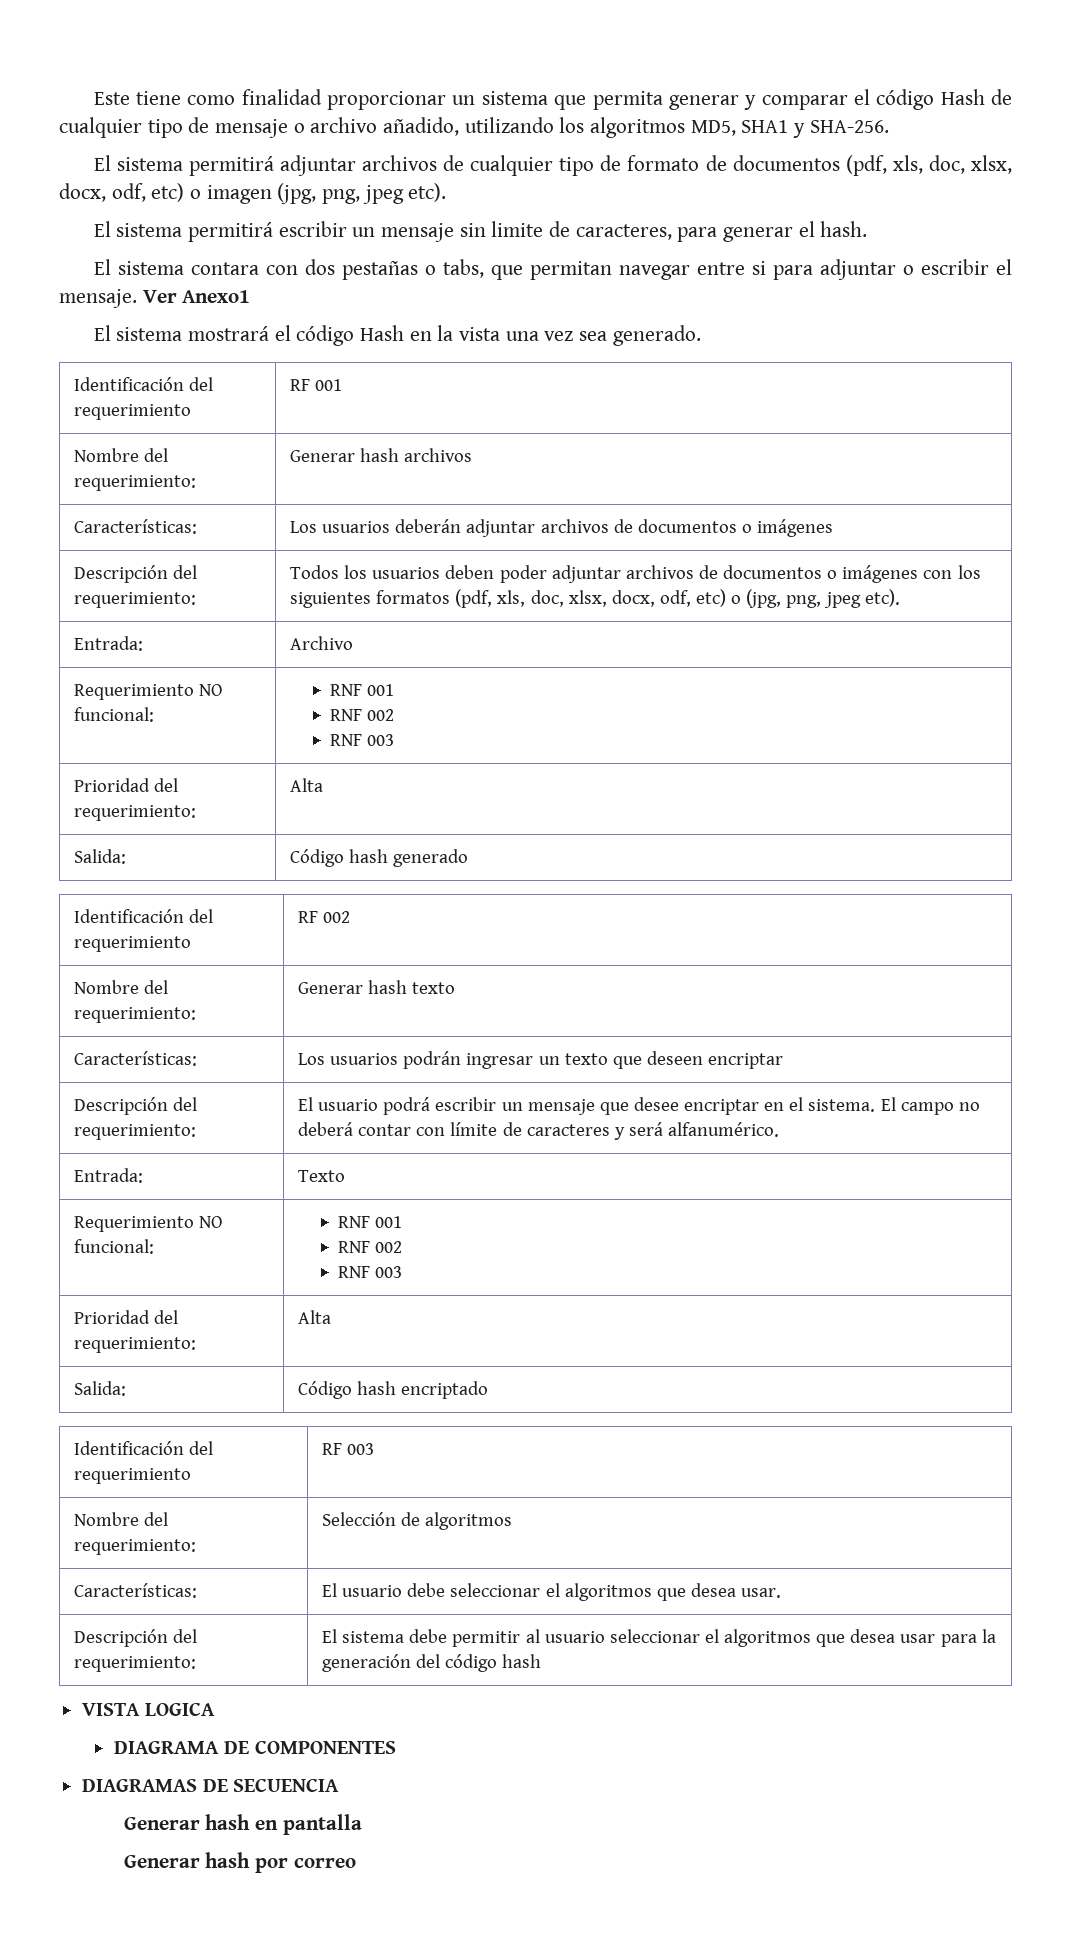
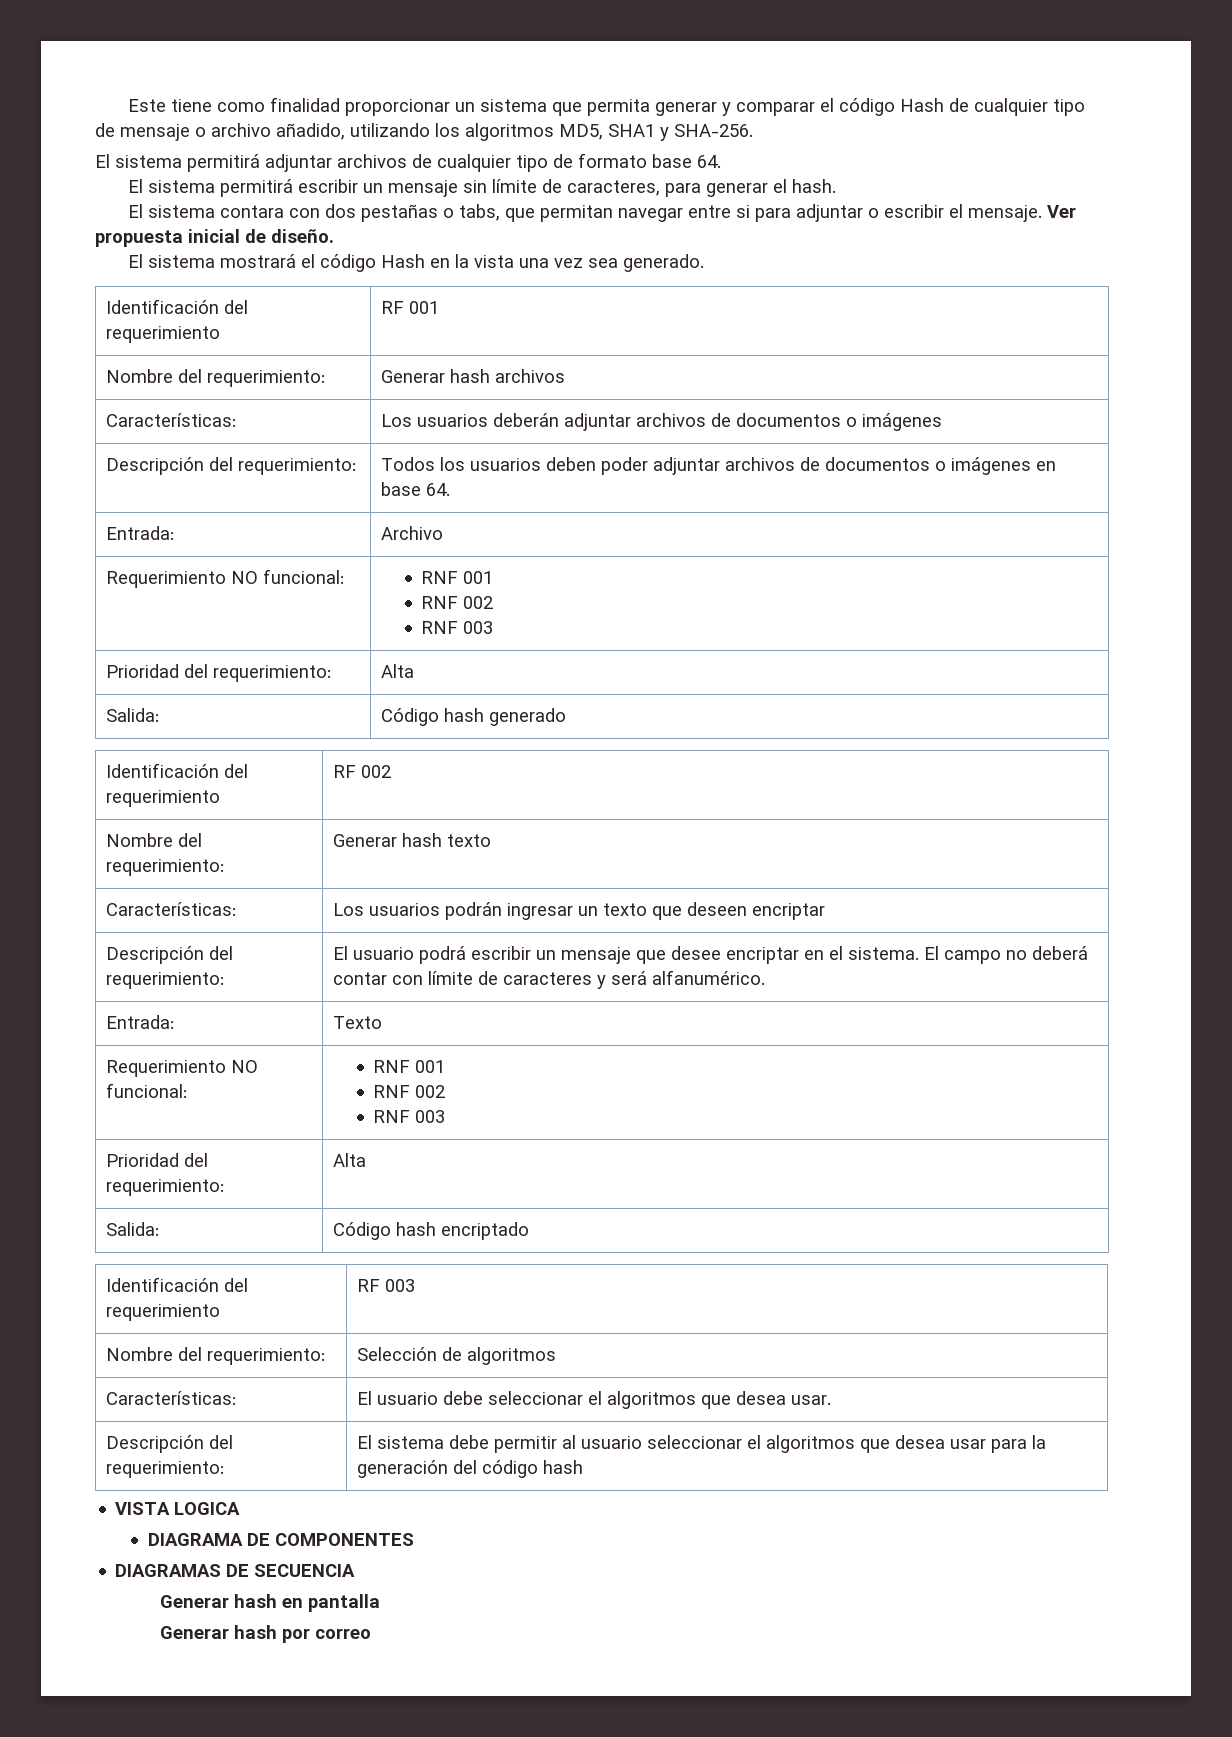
[705,155,1012,176] [59,183,447,204] de documentos (pdf, xls, doc, xlsx, docx, odf, etc) o imagen (jpg, png, jpeg etc). -> [652,154,721,168] base 64.
[491,221,544,237] limite -> [491,179,537,193] límite
[182,290,251,303] Anexo1 -> [95,229,334,247] propuesta inicial de diseño.
[923,565,981,579] [289,589,900,608] con los siguientes formatos (pdf, xls, doc, xlsx, docx, odf, etc) o (jpg, png, jpeg etc). -> [1036,461,1057,471] [381,482,451,496] en base 64.

